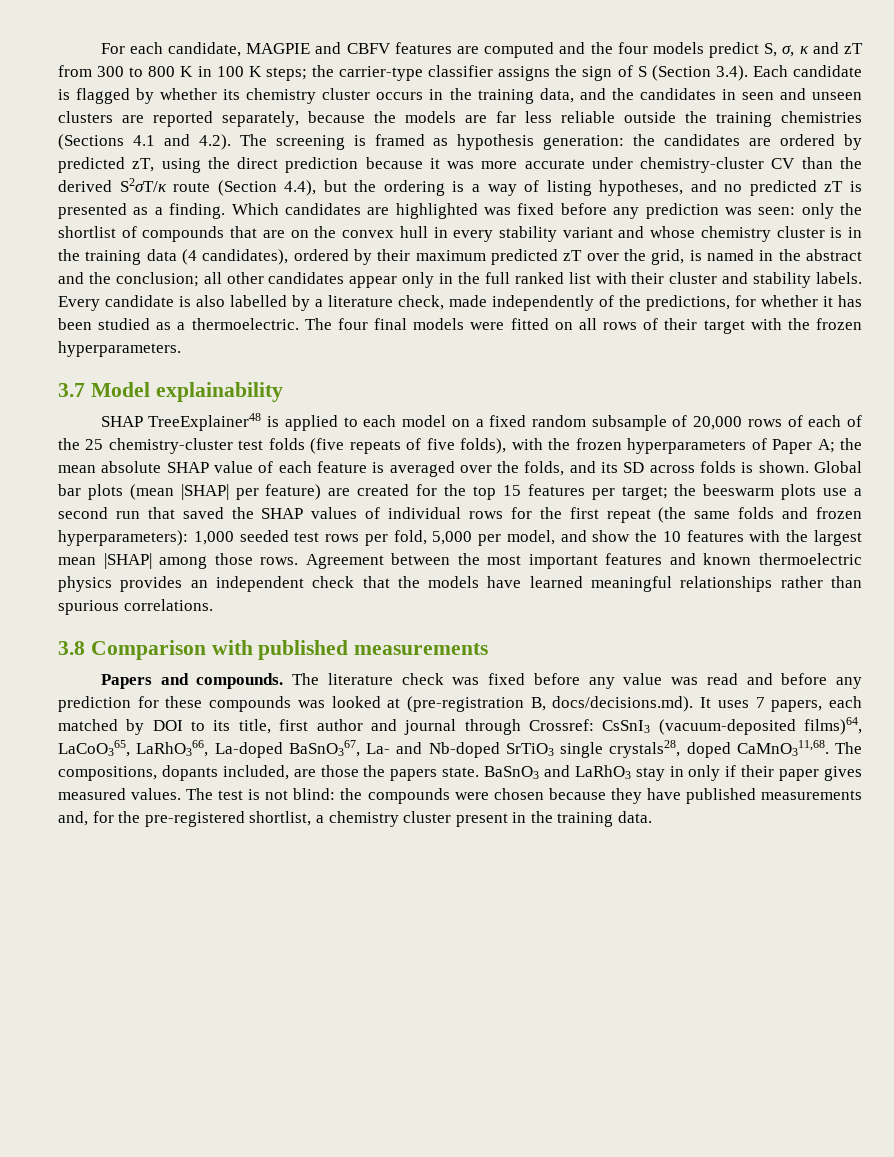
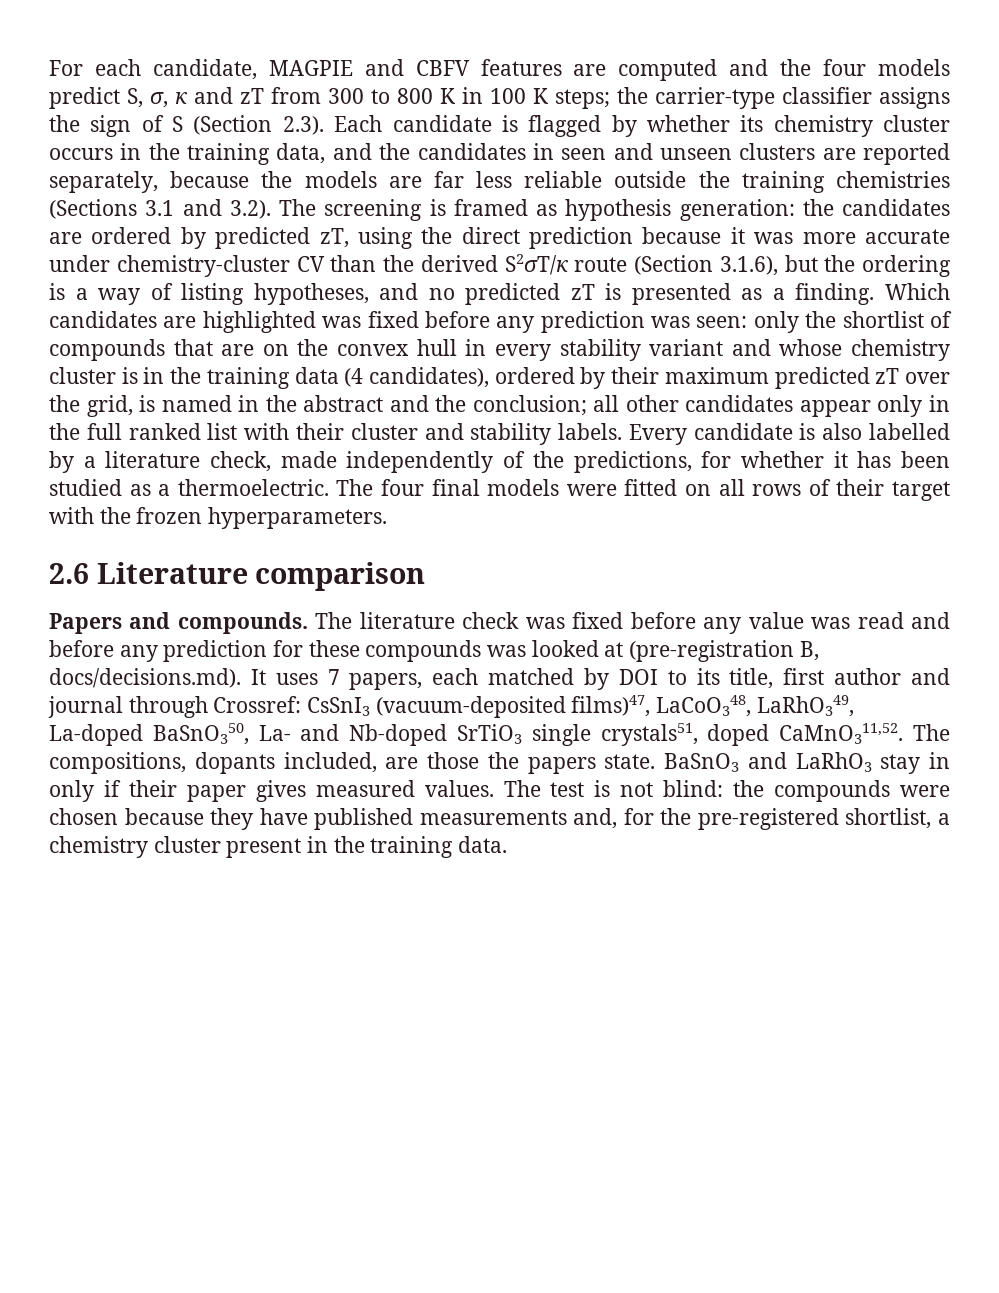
[715,65,748,81] 3.4). -> [282,116,324,135] 2.3).
[132,134,231,150] 4.1 and 4.2). -> [145,199,271,219] 3.1 and 3.2).
[284,180,317,196] 4.4), -> [719,256,778,276] 3.1.6),
[58,382,283,402] [100,413,863,431] [58,438,862,454] [58,461,862,477] [58,484,863,500] [58,507,863,523] [58,530,862,546] [58,553,862,569] [58,576,862,592] [58,599,213,615] [58,640,489,660] 3.7 Model explainability // SHAP TreeExplainer48 is applied to each model on a fixed random subsample of 20,000 rows of each of the 25 chemistry-cluster test folds (five repeats of five folds), with the frozen hyperparameters of Paper A; the mean absolute SHAP value of each feature is averaged over the folds, and its SD across folds is shown. Global bar plots (mean |SHAP| per feature) are created for the top 15 features per target; the beeswarm plots use a second run that saved the SHAP values of individual rows for the first repeat (the same folds and frozen hyperparameters): 1,000 seeded test rows per fold, 5,000 per model, and show the 10 features with the largest mean |SHAP| among those rows. Agreement between the most important features and known thermoelectric physics provides an independent check that the models have learned meaningful relationships rather than spurious correlations. // 3.8 Comparison with published measurements -> [49,562,426,591] 2.6 Literature comparison
[804,717,862,735] [58,740,360,758] films)64, LaCoO365, LaRhO366, La-doped BaSnO367, -> [571,695,854,717] [49,723,249,746] films)47, LaCoO348, LaRhO349, La-doped BaSnO350,
[609,740,829,758] crystals28, doped CaMnO311,68. -> [600,723,904,746] crystals51, doped CaMnO311,52.

